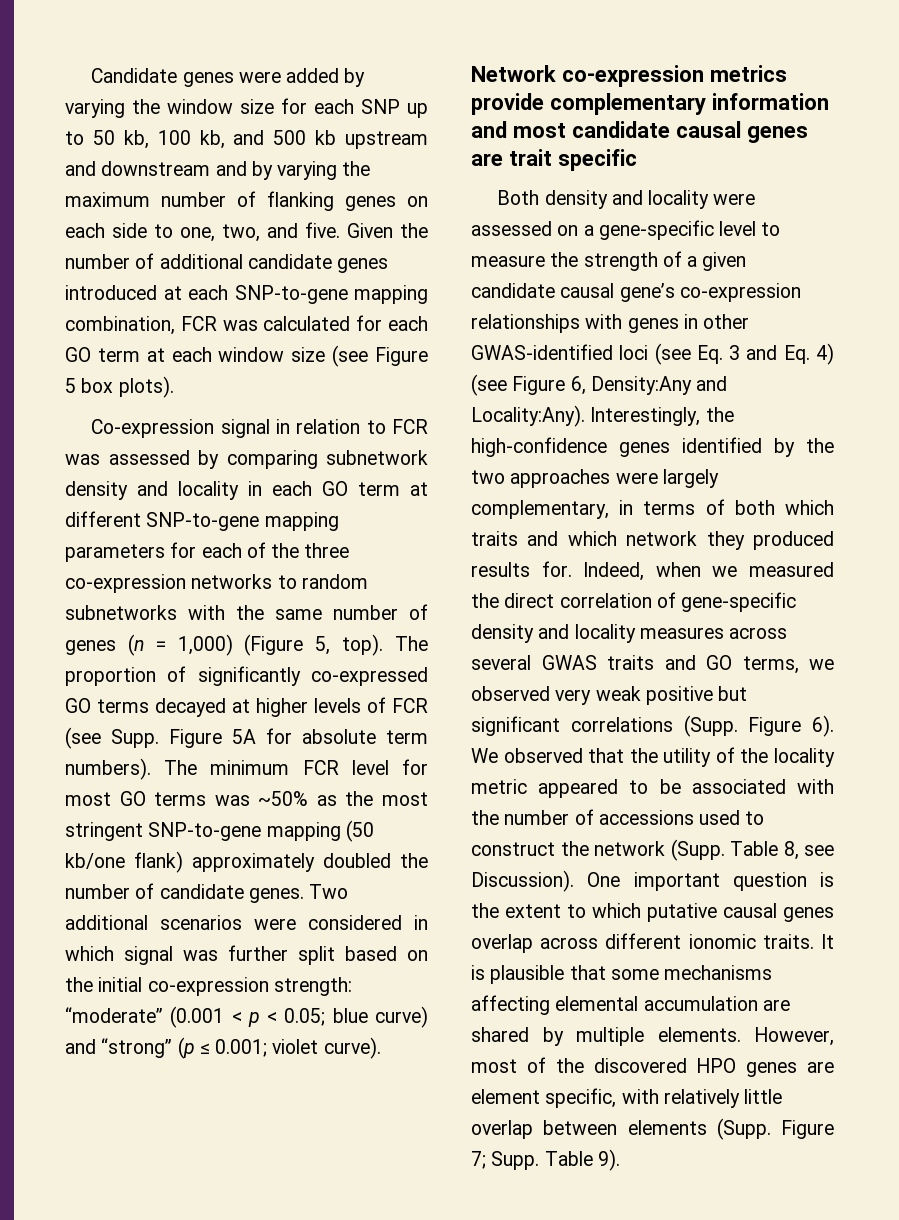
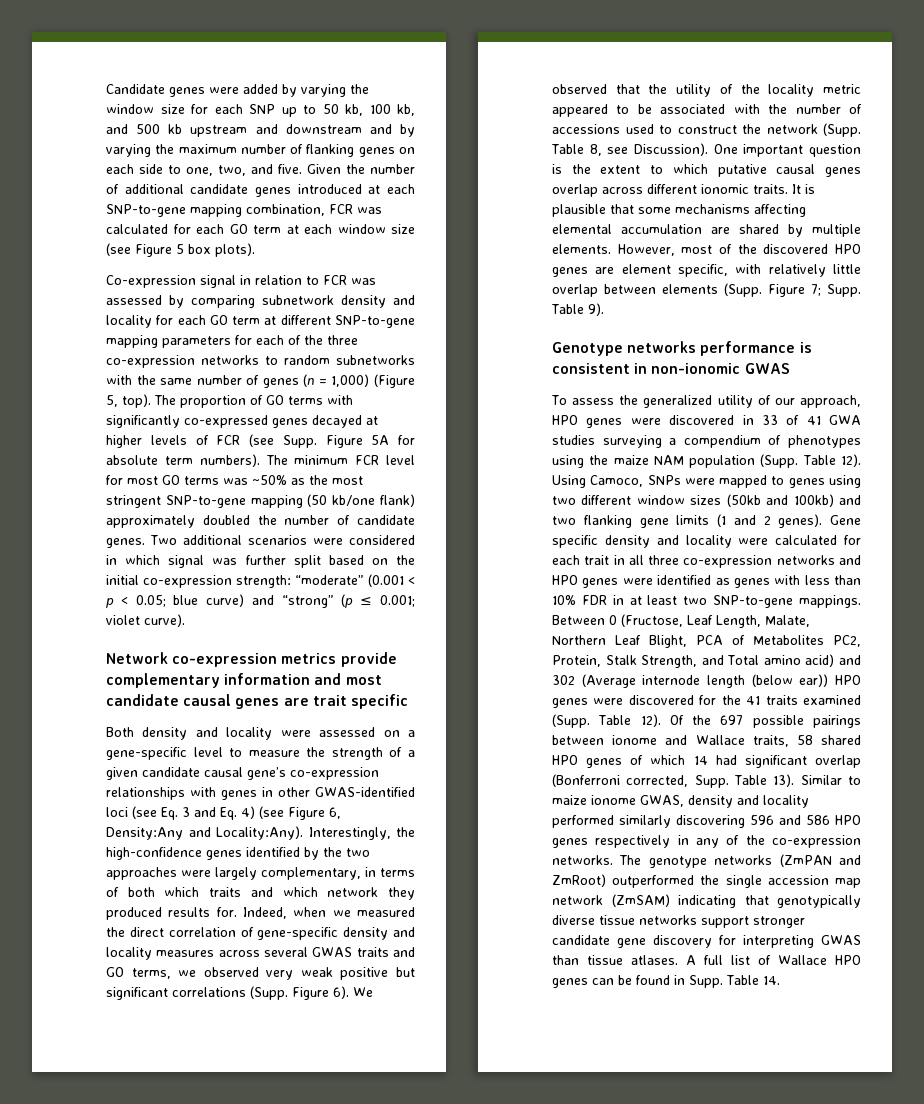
[248,481,262,496] in -> [156,315,174,325] for
[197,666,428,686] [65,698,149,713] significantly co-expressed GO terms -> [266,395,353,405] [106,415,308,428] GO terms with significantly co-expressed genes
(620, 1160) none -> [552,341,812,356] [552,363,790,374] [551,395,861,408] [552,415,861,428] [552,435,861,448] [552,454,861,468] [552,475,861,488] [552,494,861,507] [552,514,861,528] [552,535,861,548] [552,555,861,568] [552,575,861,588] [552,595,861,608] [552,614,810,628] [552,635,861,648] [552,654,861,668] [552,674,861,688] [552,695,861,708] [552,714,861,728] [552,735,861,747] [552,755,861,768] [552,774,861,788] [552,795,809,808] [552,815,861,828] [552,835,861,848] [552,854,861,868] [552,874,861,888] [552,894,861,908] [552,915,805,928] [552,935,861,948] [552,955,861,965] [552,975,780,988] // Genotype networks performance is consistent in non-ionomic GWAS // To assess the generalized utility of our approach, HPO genes were discovered in 33 of 41 GWA studies surveying a compendium of phenotypes using the maize NAM population (Supp. Table 12). Using Camoco, SNPs were mapped to genes using two different window sizes (50kb and 100kb) and two flanking gene limits (1 and 2 genes). Gene specific density and locality were calculated for each trait in all three co-expression networks and HPO genes were identified as genes with less than 10% FDR in at least two SNP-to-gene mappings. Between 0 (Fructose, Leaf Length, Malate, Northern Leaf Blight, PCA of Metabolites PC2, Protein, Stalk Strength, and Total amino acid) and 302 (Average internode length (below ear)) HPO genes were discovered for the 41 traits examined (Supp. Table 12). Of the 697 possible pairings between ionome and Wallace traits, 58 shared HPO genes of which 14 had significant overlap (Bonferroni corrected, Supp. Table 13). Similar to maize ionome GWAS, density and locality performed similarly discovering 596 and 586 HPO genes respectively in any of the co-expression networks. The genotype networks (ZmPAN and ZmRoot) outperformed the single accession map network (ZmSAM) indicating that genotypically diverse tissue networks support stronger candidate gene discovery for interpreting GWAS than tissue atlases. A full list of Wallace HPO genes can be found in Supp. Table 14.

